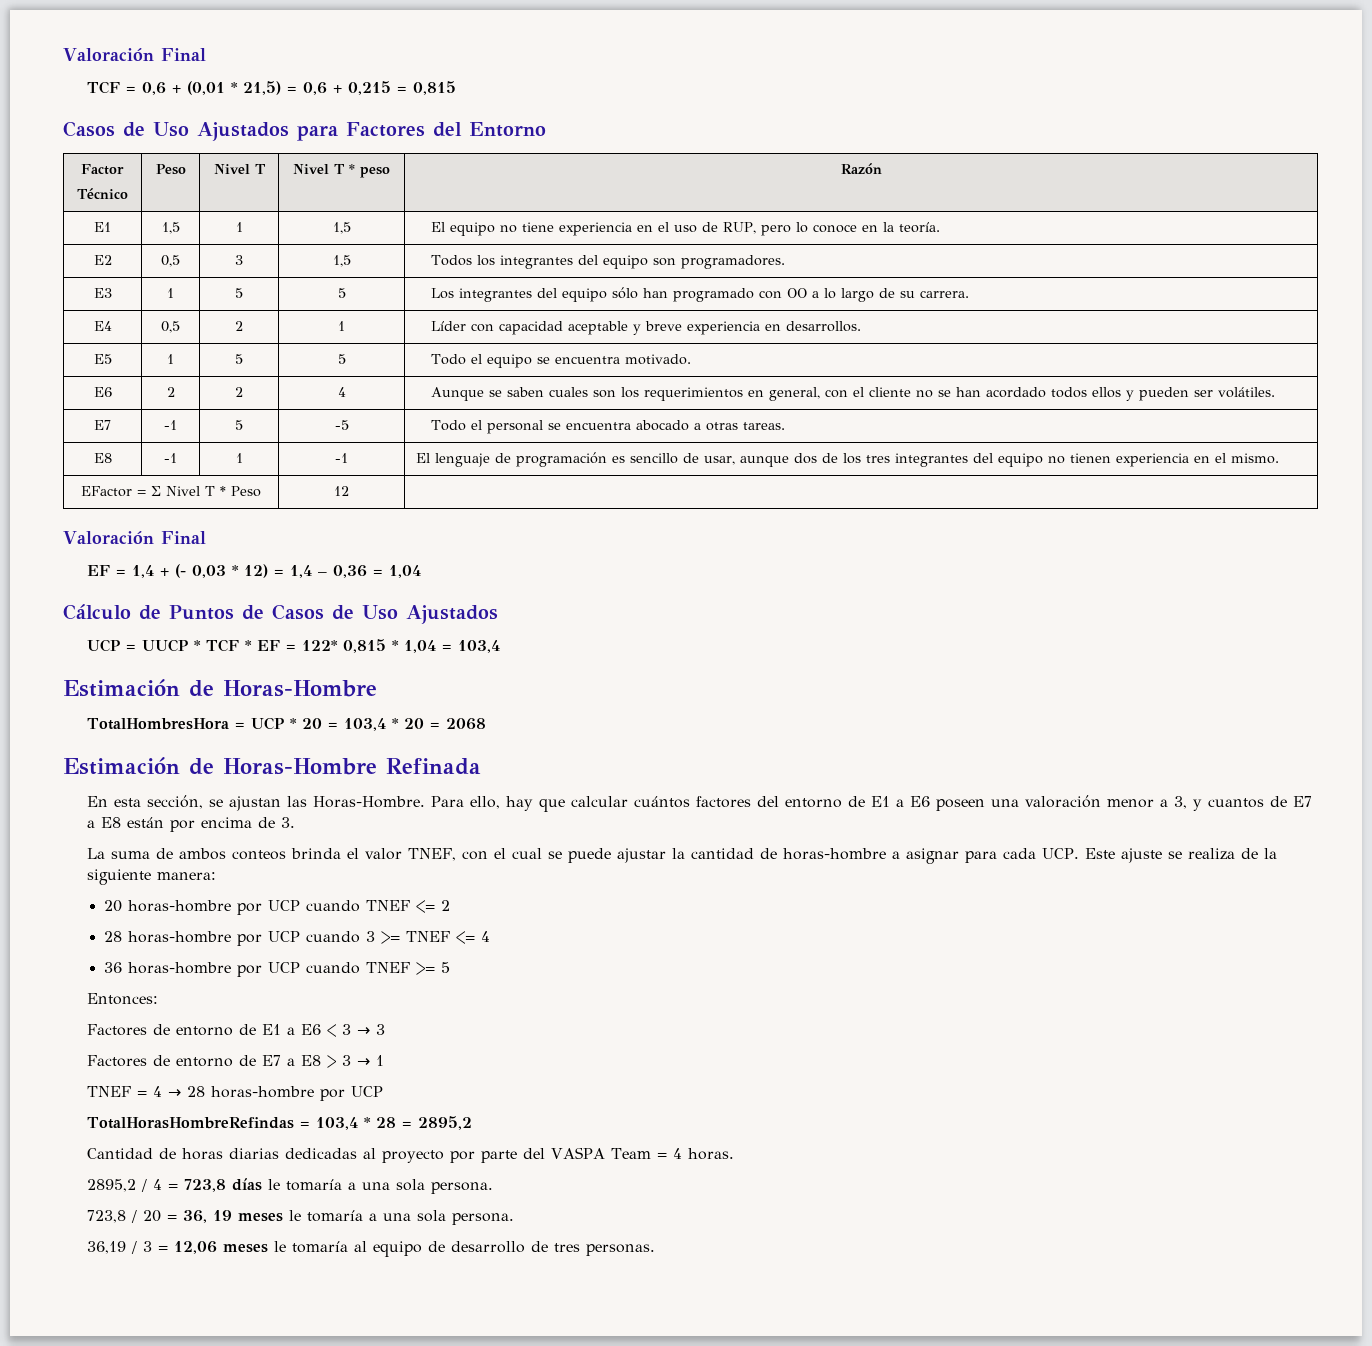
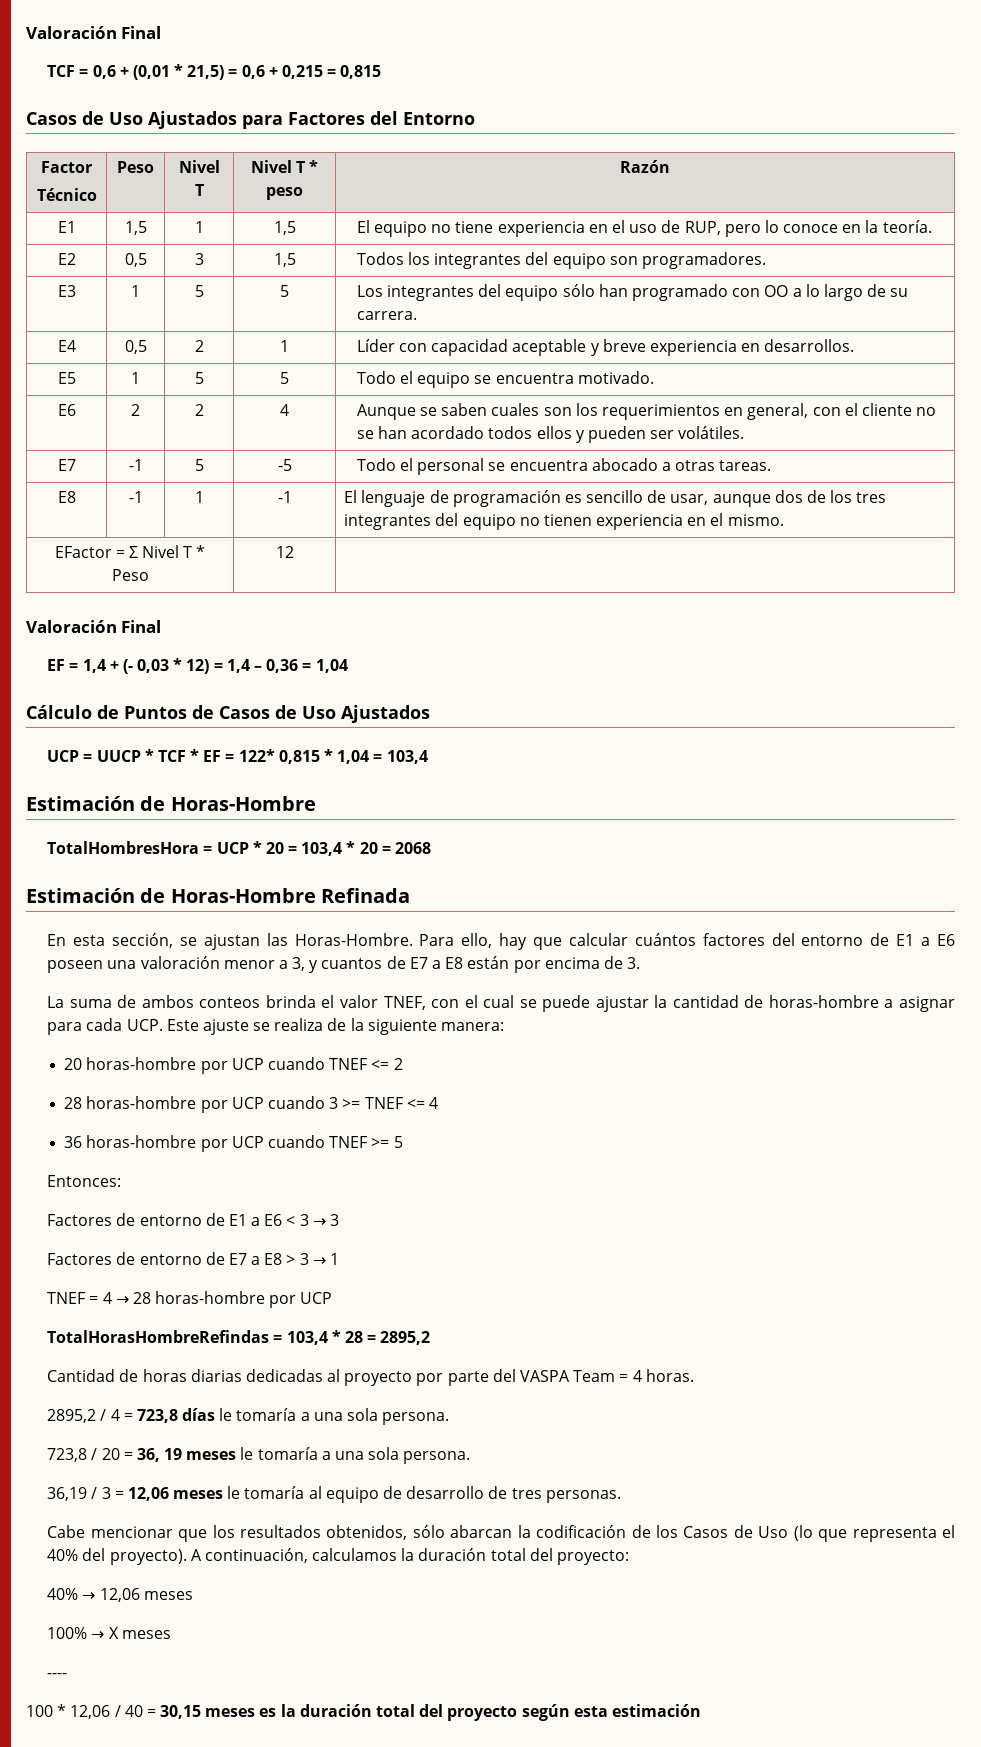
(655, 1250) none -> [47,1525,955,1542] [47,1548,630,1565] [47,1588,193,1602] [47,1627,171,1639] [47,1673,68,1678] [26,1704,701,1721] // Cabe mencionar que los resultados obtenidos, sólo abarcan la codificación de los Casos de Uso (lo que representa el 40% del proyecto). A continuación, calculamos la duración total del proyecto: // 40% → 12,06 meses // 100% → X meses // ---- // 100 * 12,06 / 40 = 30,15 meses es la duración total del proyecto según esta estimación

